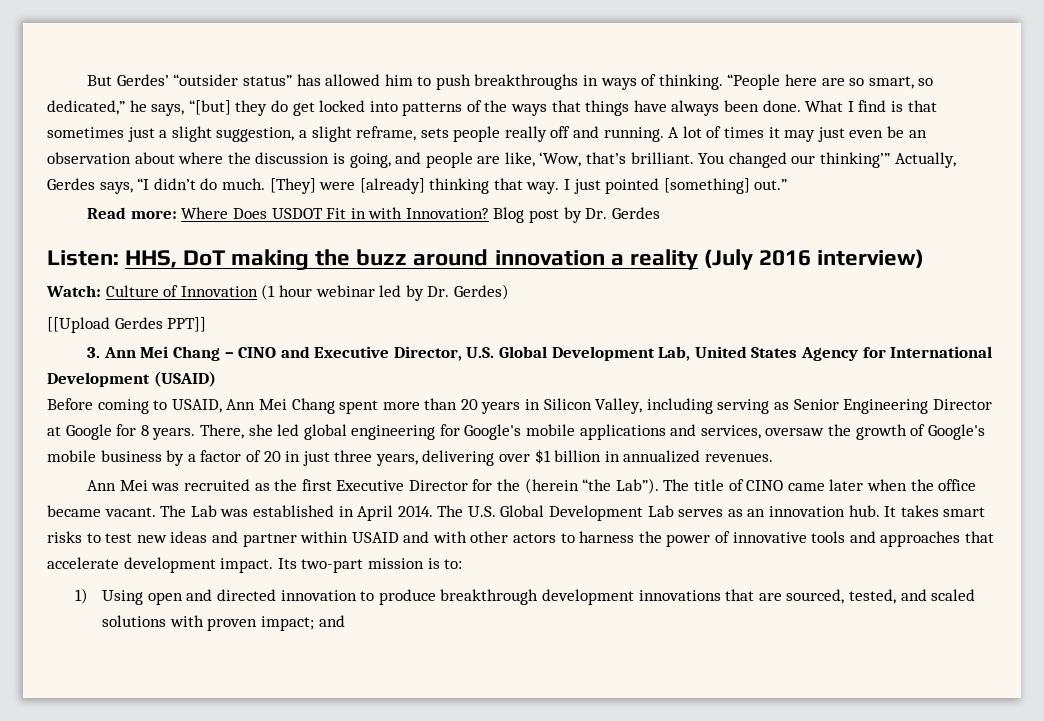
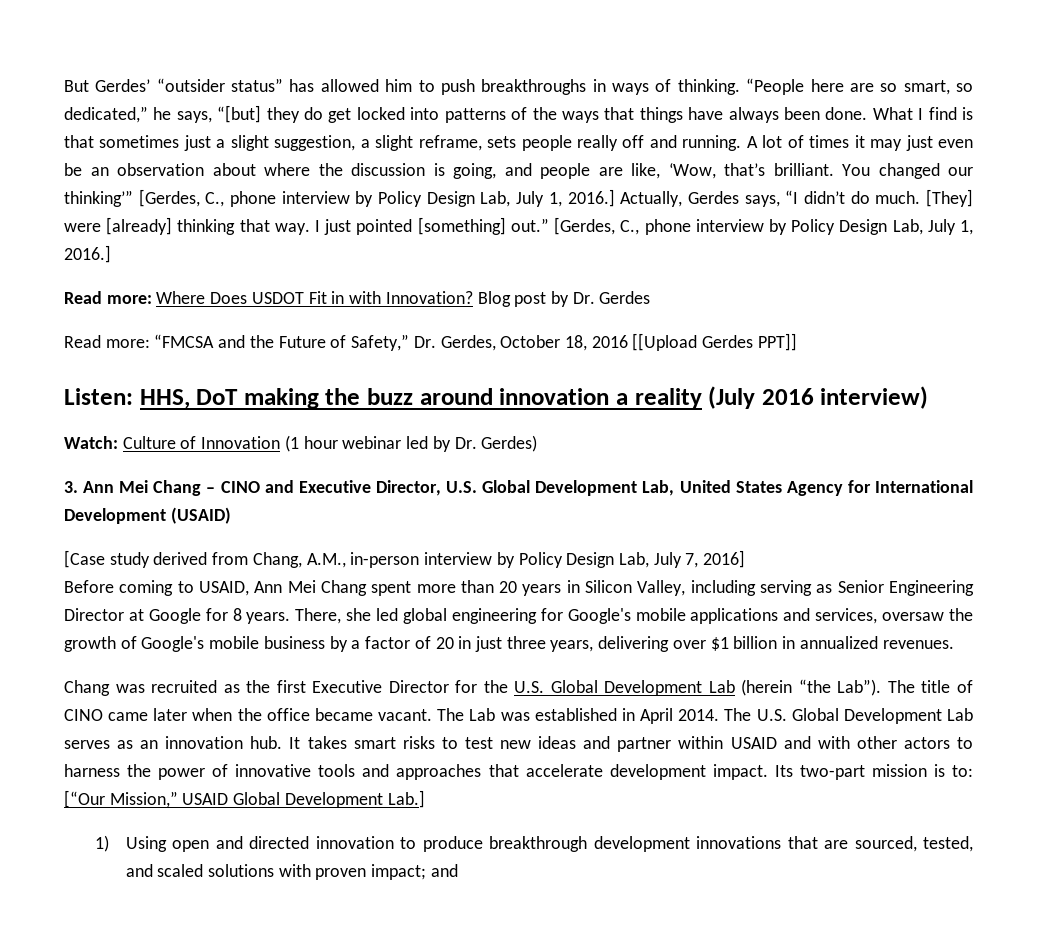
(891, 160) none -> [138,189,615,207] [Gerdes, C., phone interview by Policy Design Lab, July 1, 2016.]
(788, 184) none -> [554,217,974,235] [64,245,111,263] [Gerdes, C., phone interview by Policy Design Lab, July 1, 2016.]
(660, 213) none -> [64,333,797,351] // Read more: “FMCSA and the Future of Safety,” Dr. Gerdes, October 18, 2016 [[Upload Gerdes PPT]]
[47,317,207,333] // [[Upload Gerdes PPT]] -> (538, 443) none
(216, 379) none -> [64,550,746,568] // [Case study derived from Chang, A.M., in-person interview by Policy Design Lab, July 7, 2016]
[87,480,148,491] Ann Mei -> [64,680,110,696] Chang
(521, 485) none -> [514,680,735,696] U.S. Global Development Lab
(463, 564) none -> [64,790,425,808] [“Our Mission,” USAID Global Development Lab.]

